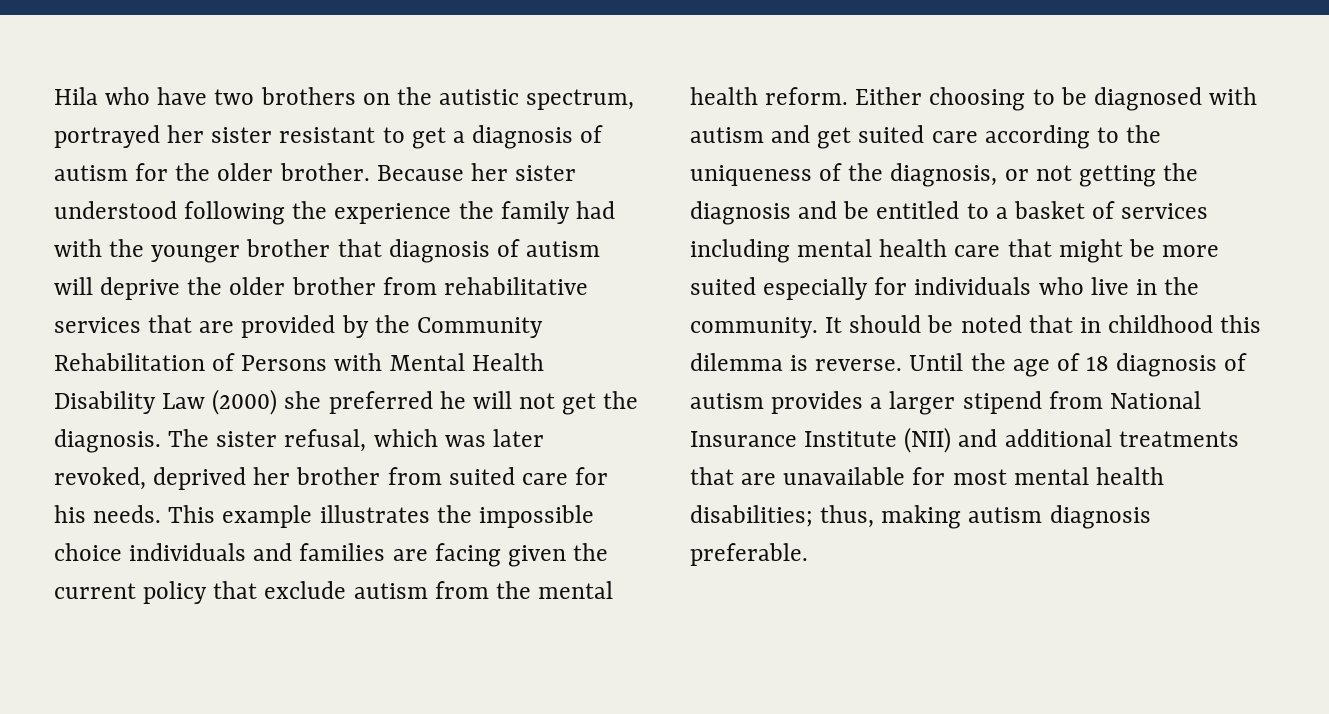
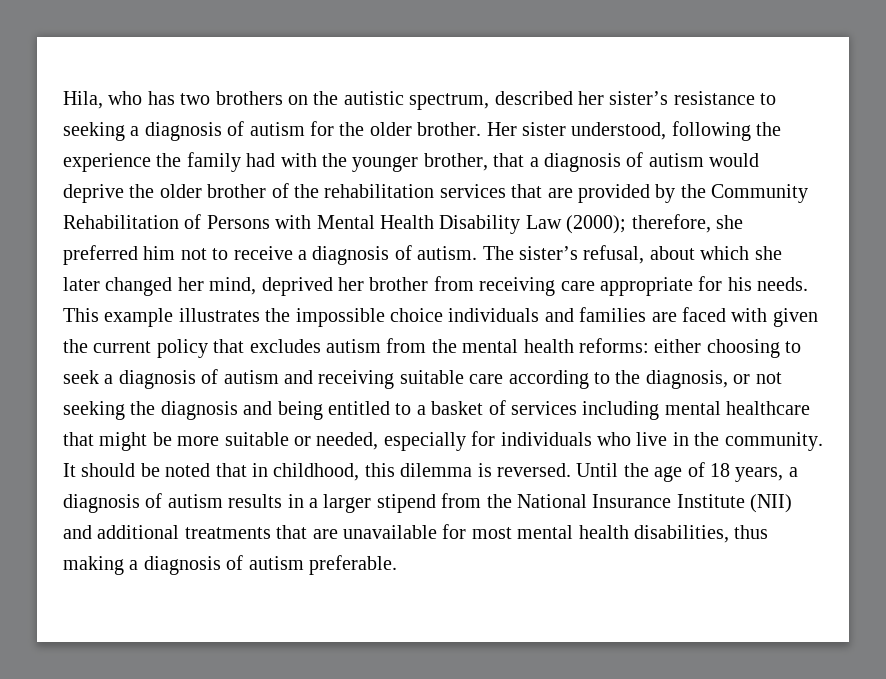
[54,87,208,105] Hila who have -> [63,91,175,109] Hila, who has
[54,125,446,149] portrayed her sister resistant to get -> [494,91,777,105] [63,122,125,141] described her sister’s resistance to seeking
[376,163,577,181] [54,201,177,219] Because her sister understood -> [486,122,667,140] Her sister understood,
[246,239,601,263] [54,277,93,295] brother that diagnosis of autism will -> [423,152,760,172] brother, that a diagnosis of autism would
[382,277,588,295] from rehabilitative -> [271,183,435,198] of the rehabilitation
[212,389,639,415] [54,429,544,453] [54,467,146,490] (2000) she preferred he will not get the diagnosis. The sister refusal, which was later revoked, -> [566,214,743,234] [63,245,782,265] [63,277,257,296] (2000); therefore, she preferred him not to receive a diagnosis of autism. The sister’s refusal, about which she later changed her mind,
[448,467,568,485] suited care -> [479,277,693,296] receiving care appropriate
[434,543,501,567] facing -> [681,307,768,322] faced with
[264,581,347,599] exclude -> [249,339,321,353] excludes
[765,87,1258,111] [690,125,925,149] reform. Either choosing to be diagnosed with autism and get suited -> [578,338,802,358] [63,369,464,389] reforms: either choosing to seek a diagnosis of autism and receiving suitable
[690,163,884,186] uniqueness of the -> (641, 377) none
[1078,165,1156,187] getting -> [63,401,125,420] seeking
[843,201,870,219] be -> [277,401,323,420] being
[879,239,1001,257] health care -> [726,401,811,415] healthcare
[690,277,756,295] suited -> [224,432,379,450] suitable or needed,
[1108,315,1214,333] childhood -> [273,463,360,481] childhood,
[815,359,903,371] reverse. -> [496,463,571,477] reversed.
[1116,353,1248,377] [690,391,864,414] diagnosis of autism provides -> [735,467,798,482] [63,493,304,513] years, a diagnosis of autism results in
(1103, 400) none -> [486,494,512,508] the
[690,505,1151,529] disabilities; thus, making autism diagnosis -> [633,525,769,543] [63,555,304,575] disabilities, thus making a diagnosis of autism

